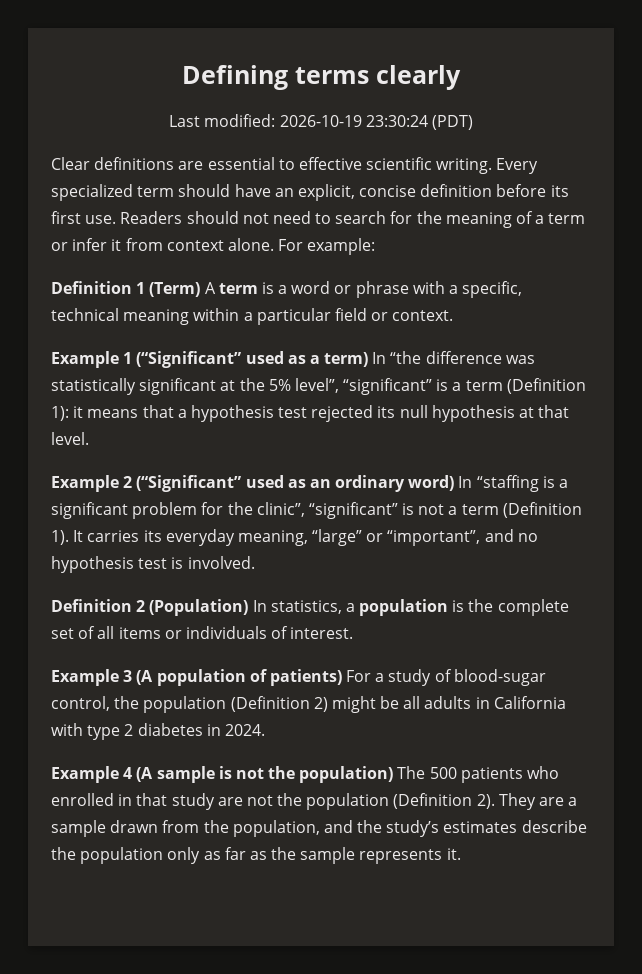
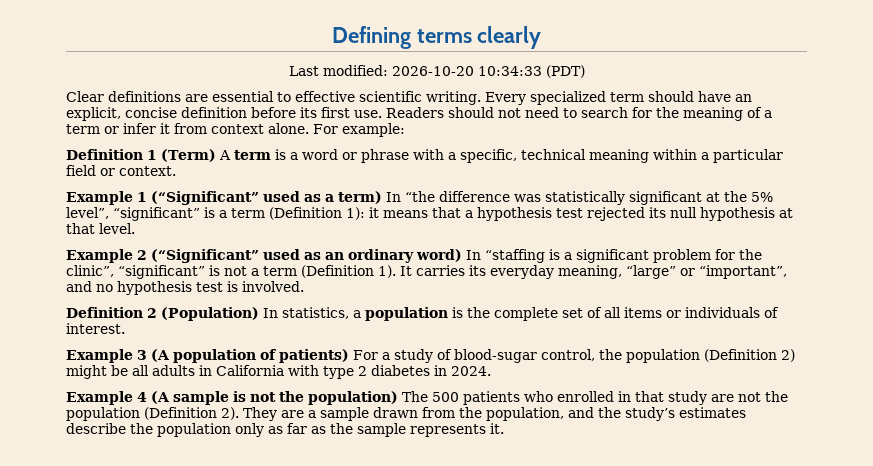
[279,115,428,127] 2026-10-19 23:30:24 -> [391,66,542,76] 2026-10-20 10:34:33

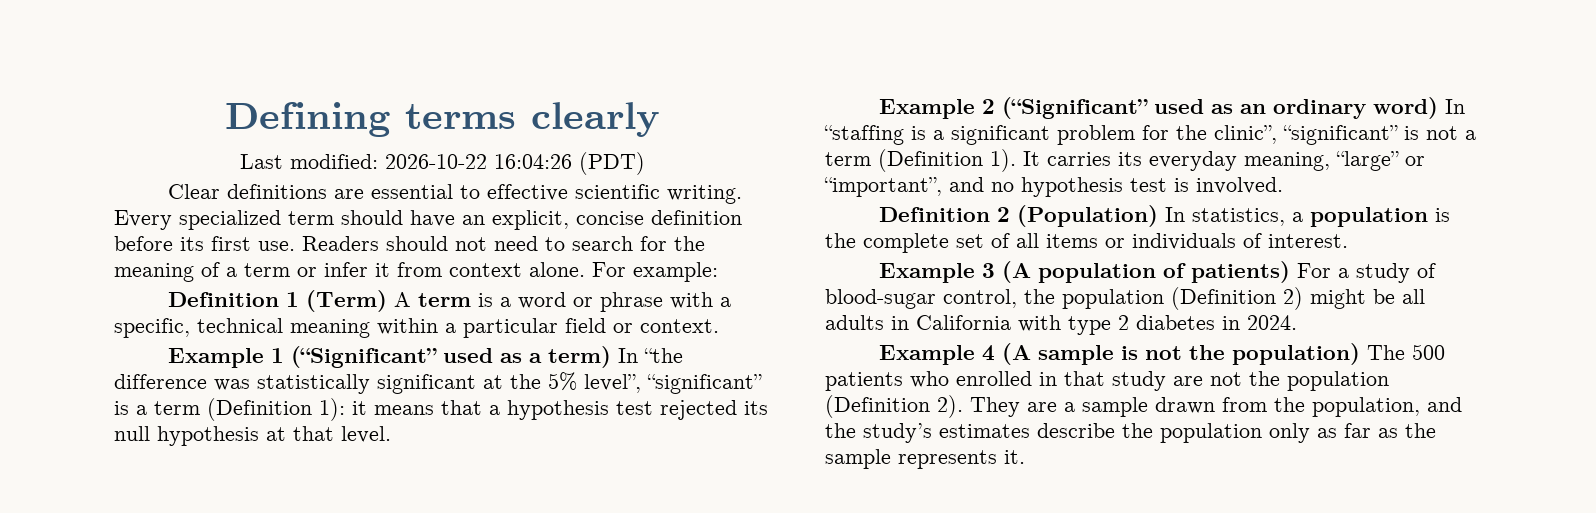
[391,66,542,76] 2026-10-20 10:34:33 -> [385,154,572,169] 2026-10-22 16:04:26

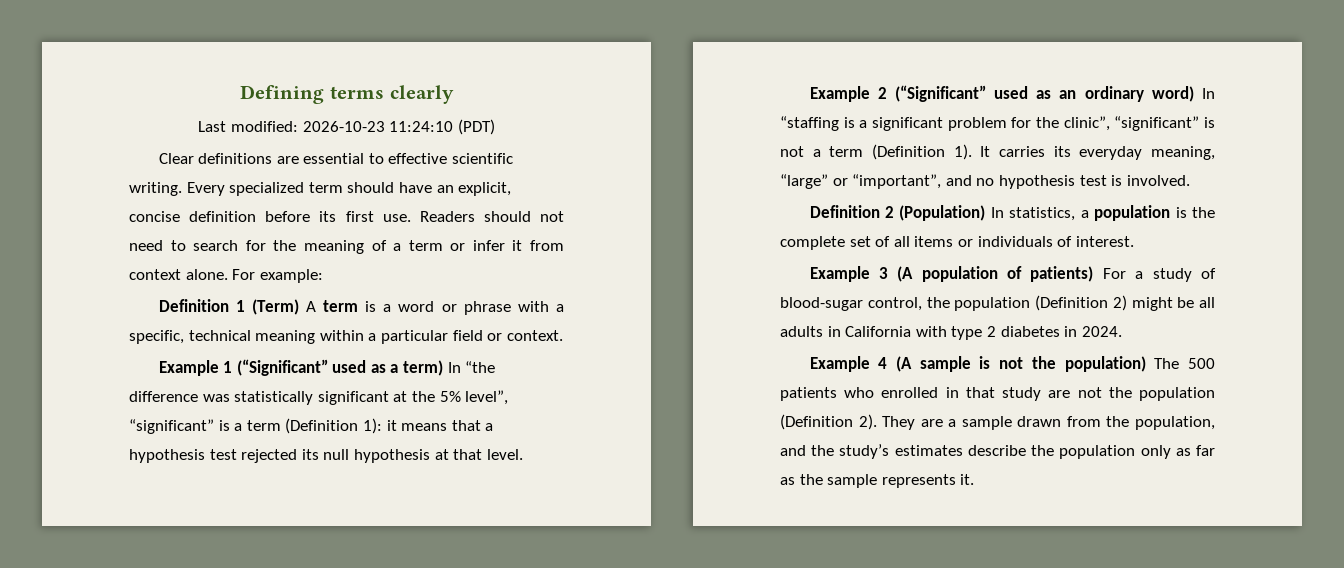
[385,154,572,169] 2026-10-22 16:04:26 -> [302,121,454,132] 2026-10-23 11:24:10

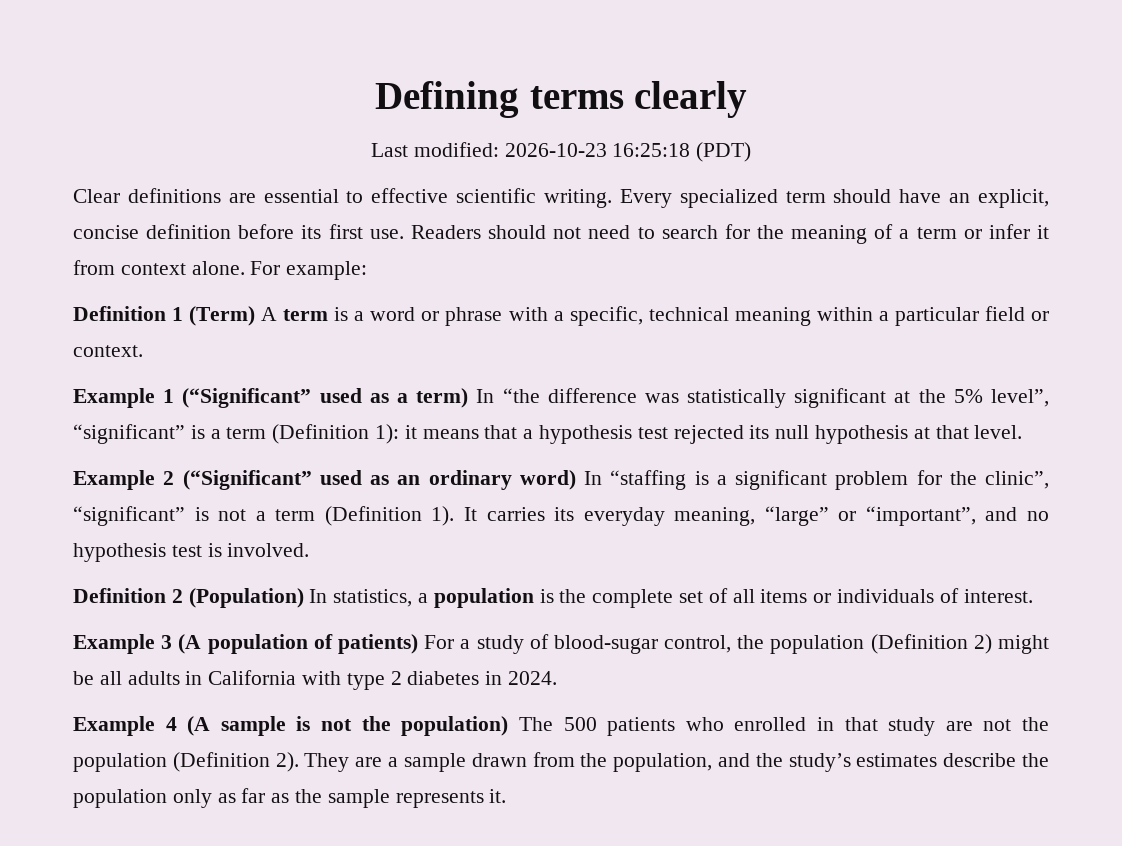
[389,121,454,132] 11:24:10 -> [612,143,691,157] 16:25:18

